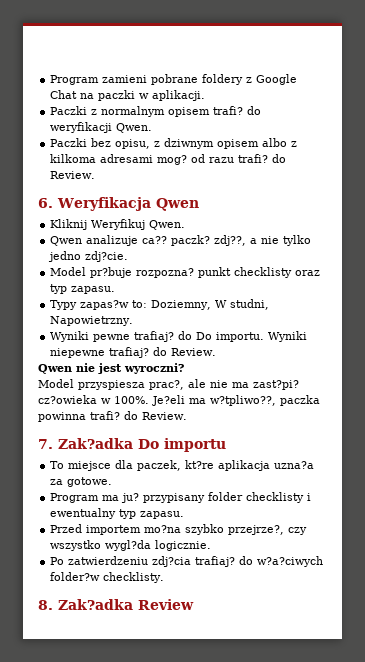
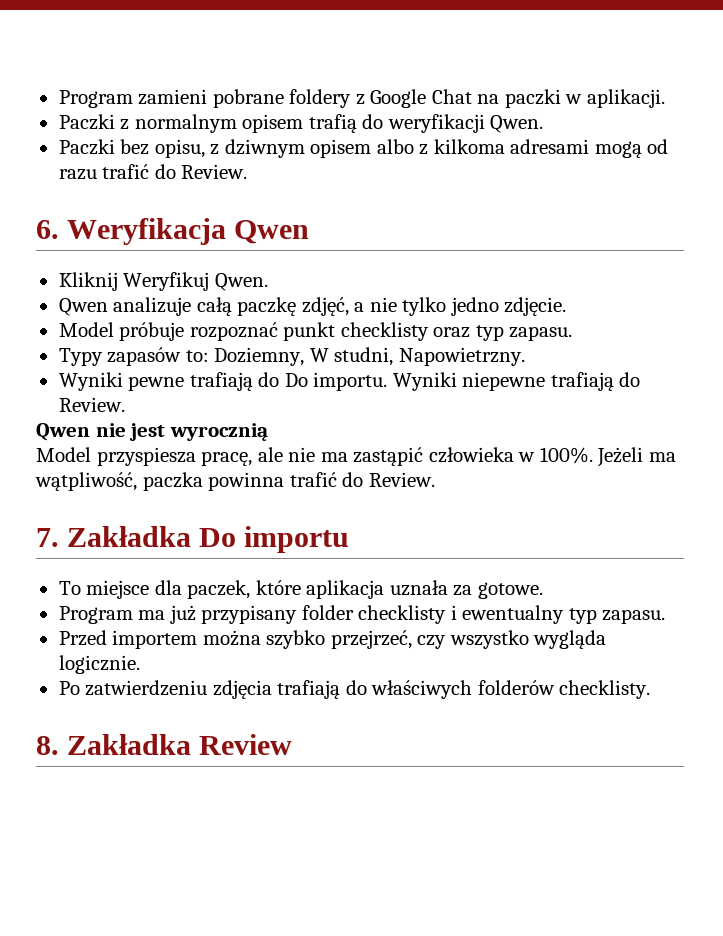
[213,106,244,115] trafi? -> [308,114,357,133] trafią
[157,155,188,165] mog? -> [594,141,642,158] mogą
[238,154,269,163] trafi? -> [102,164,150,179] trafić
[142,235,247,246] ca?? paczk? zdj??, -> [196,297,349,316] całą paczkę zdjęć,
[85,251,129,262] [50,267,195,278] zdj?cie. // Model pr?buje rozpozna? -> [504,297,567,316] [58,322,278,341] zdjęcie. // Model próbuje rozpoznać
[80,300,130,310] zapas?w -> [107,347,182,366] zapasów
[134,331,175,342] trafiaj? -> [189,372,253,391] trafiają
[109,347,150,358] trafiaj? -> [550,372,614,391] trafiają
[124,363,184,374] wyroczni? -> [169,423,268,441] wyrocznią
[149,380,184,390] prac?, -> [201,451,253,466] pracę,
[253,380,299,390] [38,395,276,406] zast?pi? cz?owieka w 100%. Je?eli ma w?tpliwo??, -> [353,447,676,467] [35,472,137,491] zastąpić człowieka w 100%. Jeżeli ma wątpliwość,
[90,411,120,420] trafi? -> [289,472,337,487] trafić
[58,438,133,449] Zak?adka -> [67,526,192,547] Zakładka
[185,460,315,471] kt?re aplikacja uzna?a -> [255,580,448,599] które aplikacja uznała
[121,493,140,503] ju? -> [169,605,196,624] już
[144,524,285,535] mo?na szybko przejrze?, -> [202,630,412,649] można szybko przejrzeć,
[105,540,152,551] wygl?da -> [533,630,607,649] wygląda
[152,556,324,567] [50,572,101,581] zdj?cia trafiaj? do w?a?ciwych folder?w -> [212,680,555,699] zdjęcia trafiają do właściwych folderów
[58,599,133,610] Zak?adka -> [67,734,192,755] Zakładka

